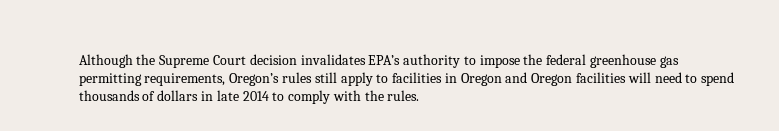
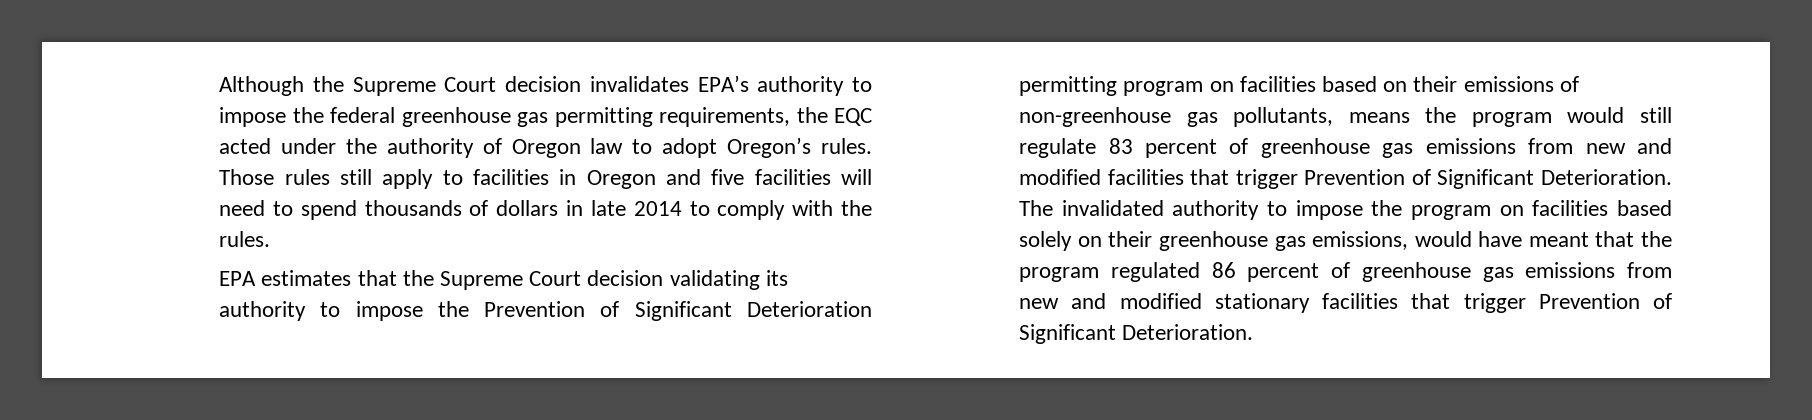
[229,73,280,86] Oregon’s -> [796,107,872,126] [219,137,873,158] [219,169,275,185] the EQC acted under the authority of Oregon law to adopt Oregon’s rules. Those
[531,73,573,86] Oregon -> [711,169,745,185] five
(420, 95) none -> [219,270,788,290] [219,301,873,321] [1019,76,1579,96] [1019,107,1672,127] [1019,138,1672,158] [1019,169,1672,189] [1019,200,1672,220] [1019,231,1673,251] [1019,262,1672,282] [1019,293,1672,313] [1019,324,1254,344] // EPA estimates that the Supreme Court decision validating its authority to impose the Prevention of Significant Deterioration permitting program on facilities based on their emissions of non-greenhouse gas pollutants, means the program would still regulate 83 percent of greenhouse gas emissions from new and modified facilities that trigger Prevention of Significant Deterioration. The invalidated authority to impose the program on facilities based solely on their greenhouse gas emissions, would have meant that the program regulated 86 percent of greenhouse gas emissions from new and modified stationary facilities that trigger Prevention of Significant Deterioration.

